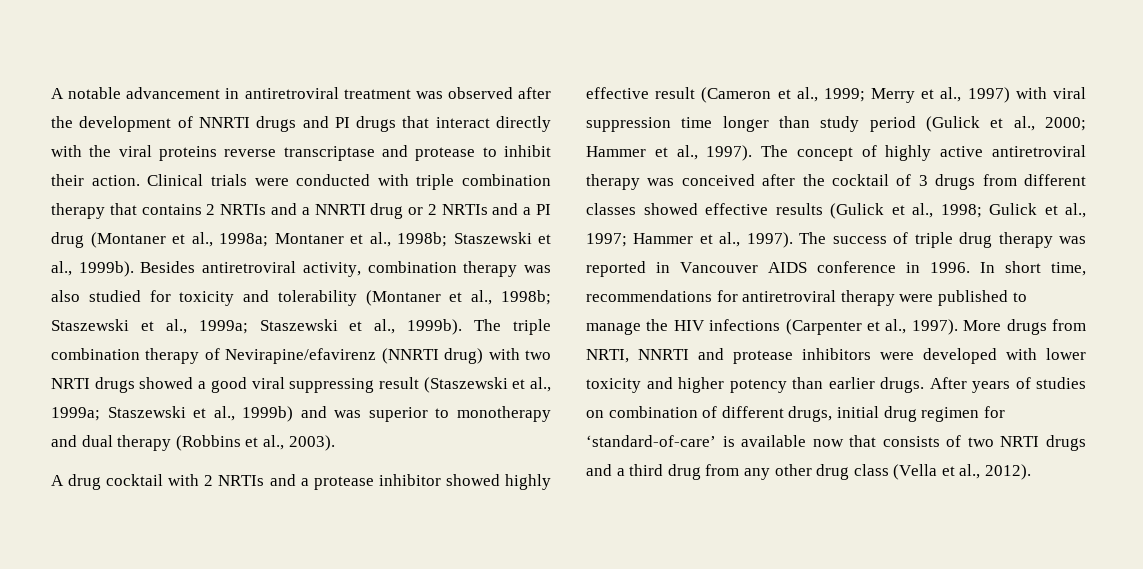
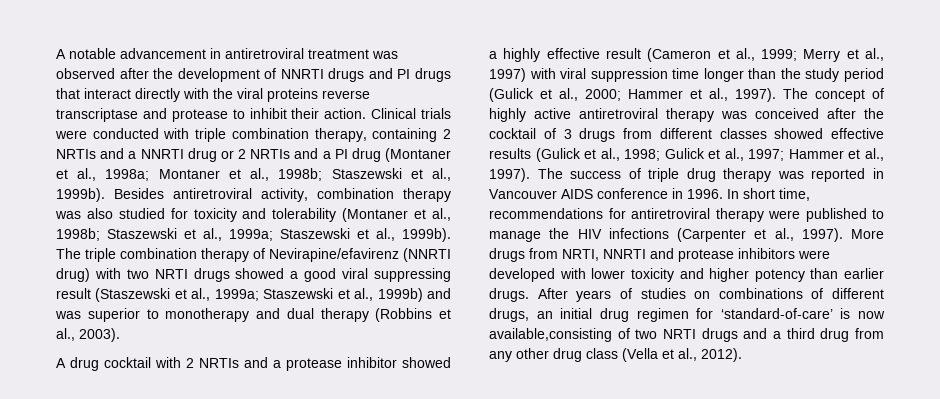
[51,203,202,219] therapy that contains -> [314,128,438,142] therapy, containing
(500, 480) none -> [489,51,497,59] a
(810, 122) none -> [780,68,801,79] the
[608,406,698,418] combination -> [718,288,803,299] combinations
(833, 414) none -> [536,311,553,319] an
[741,435,940,447] available now that consists -> [858,311,885,319] [489,328,612,342] now available,consisting

